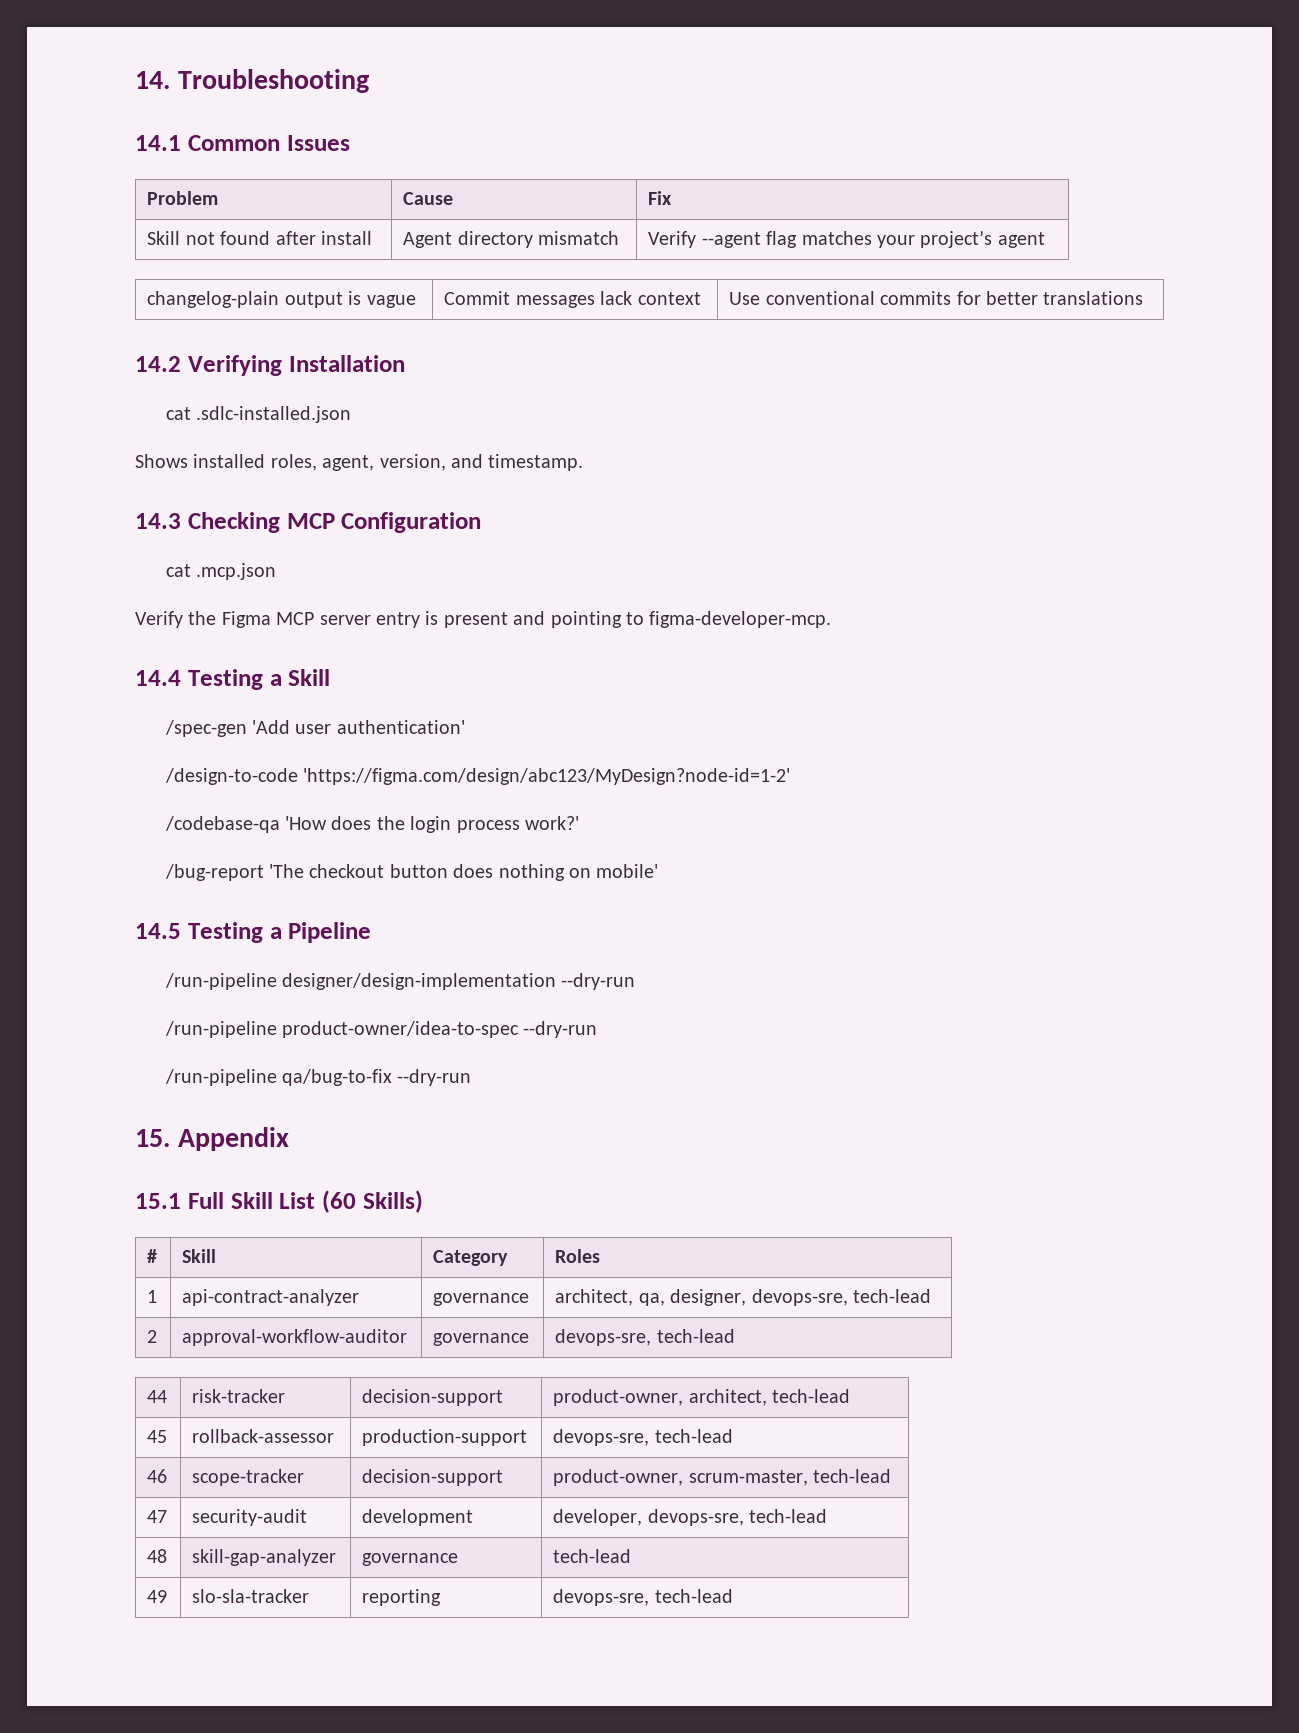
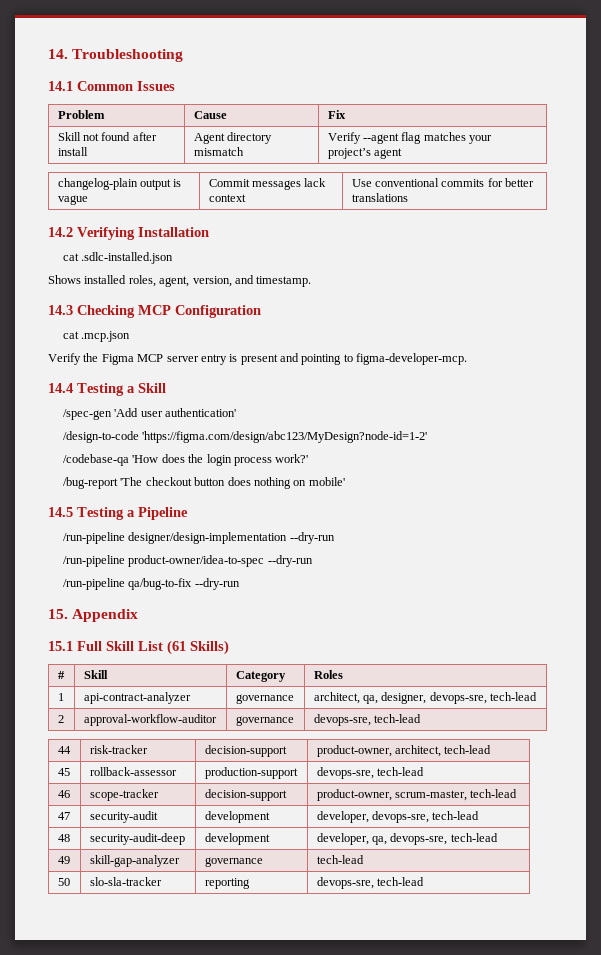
[322,1190,356,1213] (60 -> [167,640,186,655] (61
(168, 1556) none -> [89,833,185,845] [204,833,270,845] [316,833,498,845] [57,856,70,864] | security-audit-deep | development | developer, qa, devops-sre, tech-lead // 49
[147,1590,168,1603] 49 -> [57,878,70,886] 50

